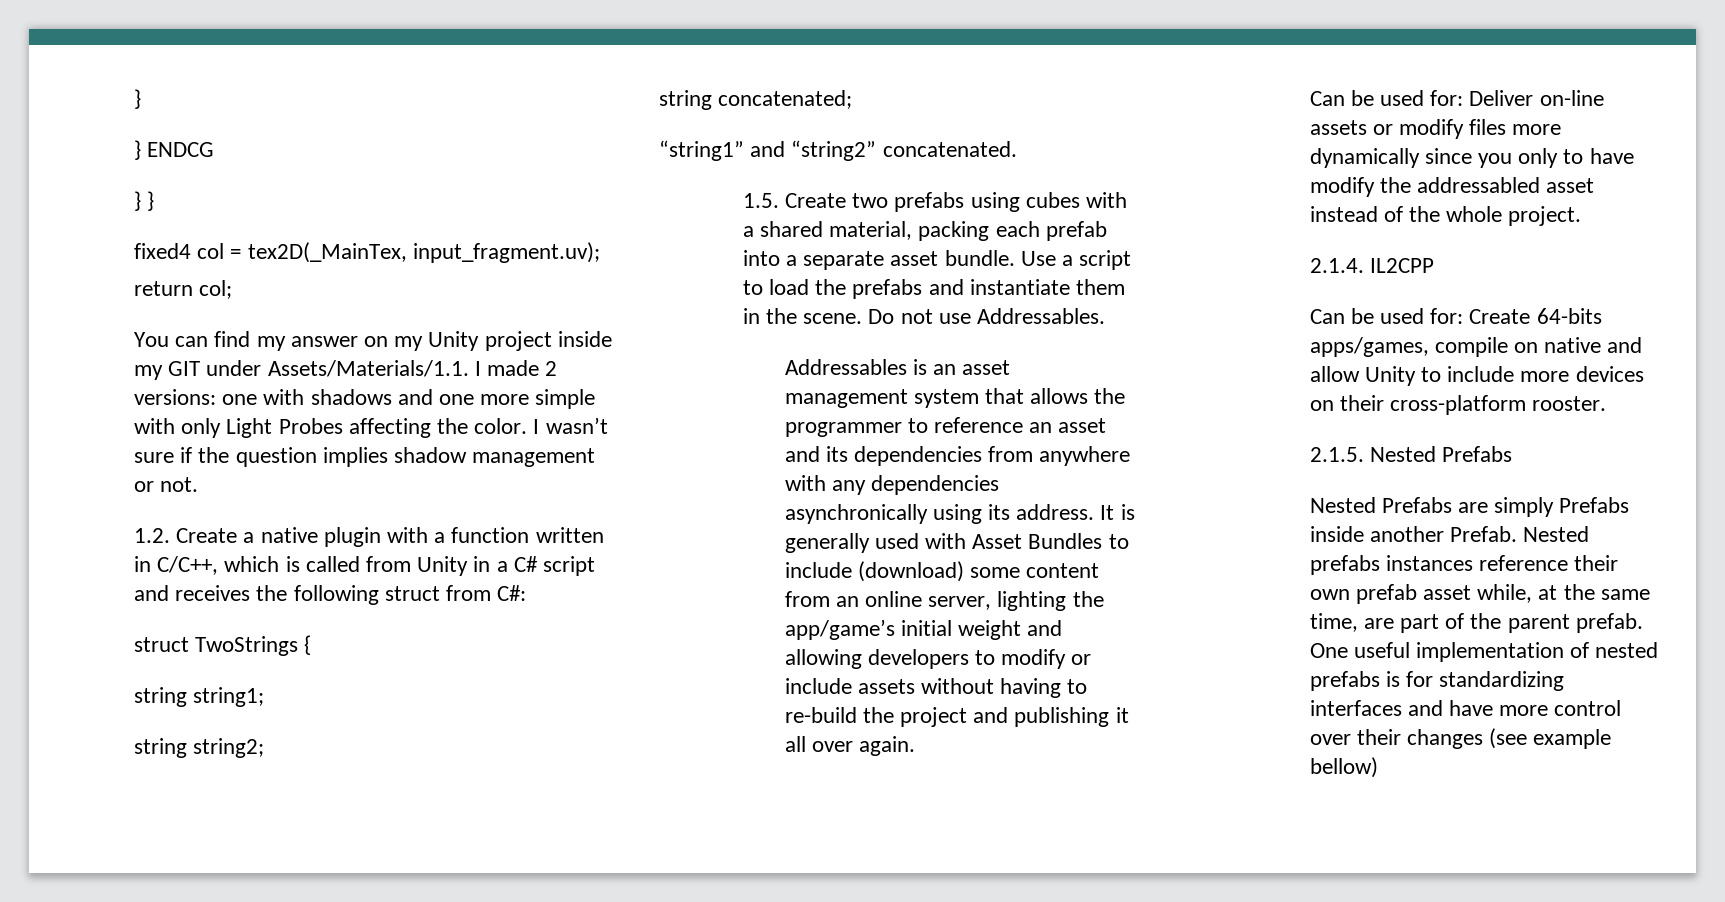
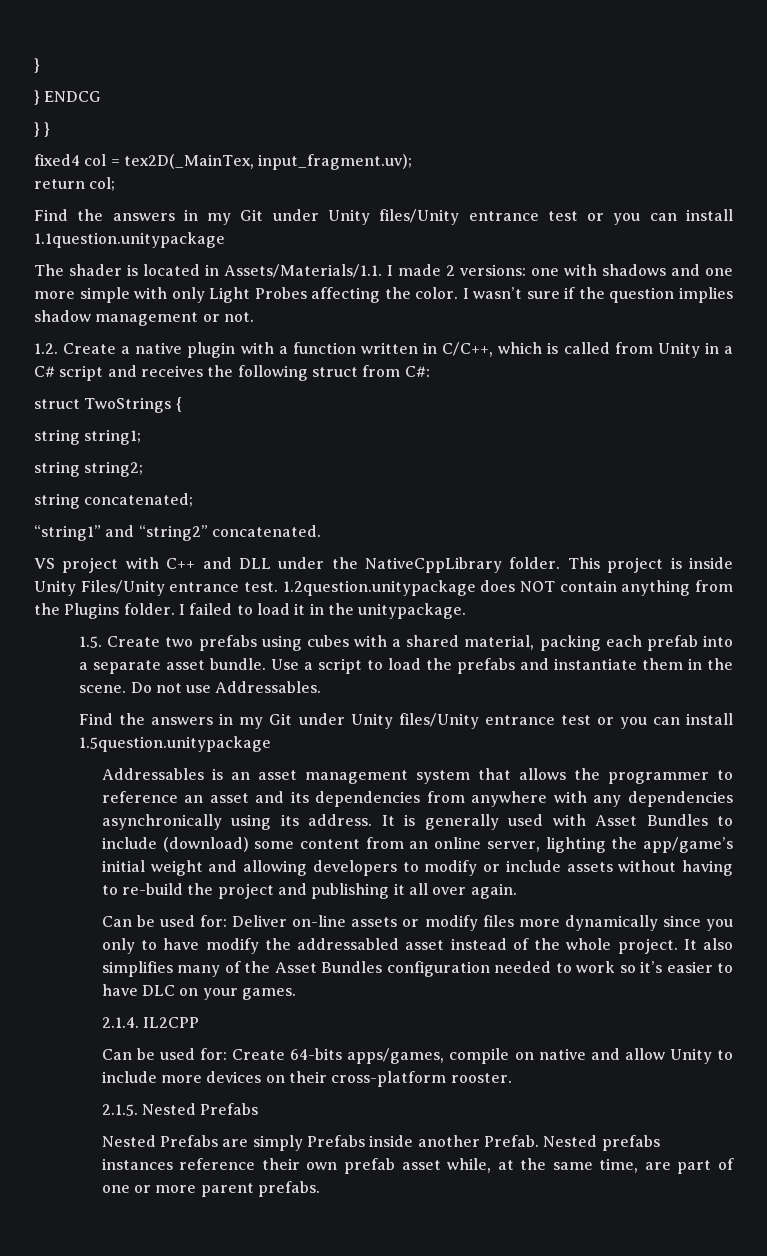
[134,331,612,351] [134,360,262,380] You can find my answer on my Unity project inside my GIT under -> [34,209,734,225] [34,232,225,248] [34,264,219,276] Find the answers in my Git under Unity files/Unity entrance test or you can install 1.1question.unitypackage // The shader is located in
(1017, 149) none -> [34,557,733,573] [34,580,733,596] [34,603,467,619] // VS project with C++ and DLL under the NativeCppLibrary folder. This project is inside Unity Files/Unity entrance test. 1.2question.unitypackage does NOT contain anything from the Plugins folder. I failed to load it in the unitypackage.
(1105, 316) none -> [79,713,733,729] [79,736,272,752] // Find the answers in my Git under Unity files/Unity entrance test or you can install 1.5question.unitypackage
(1582, 216) none -> [683,938,733,950] [101,961,734,977] [101,984,297,1000] It also simplifies many of the Asset Bundles configuration needed to work so it’s easier to have DLC on your games.
[1470,613,1643,633] [1309,642,1659,662] [1309,671,1565,691] [1309,700,1622,716] [1309,728,1612,749] [1309,757,1378,778] the parent prefab. One useful implementation of nested prefabs is for standardizing interfaces and have more control over their changes (see example bellow) -> [101,1181,321,1197] one or more parent prefabs.

